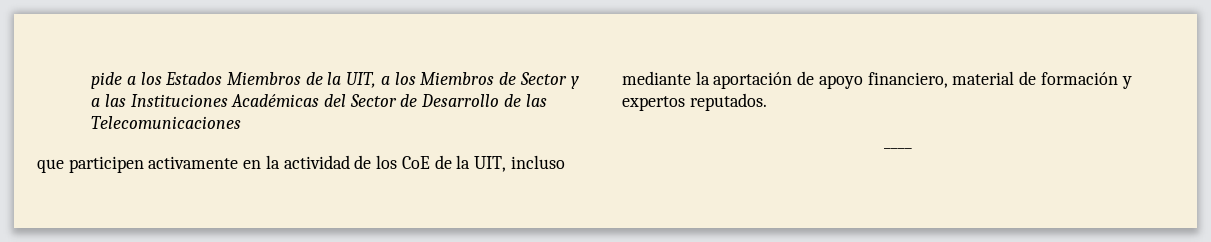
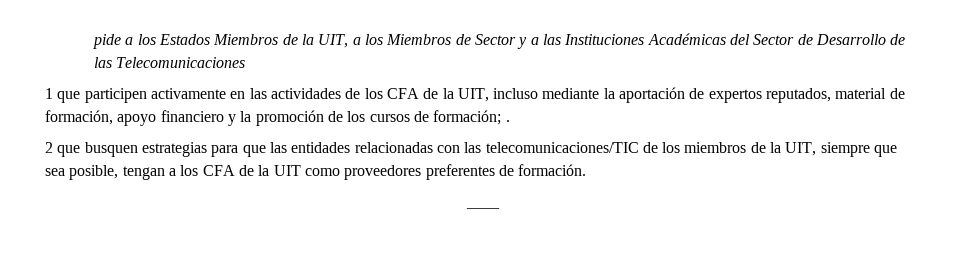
(242, 122) none -> [45,88,53,99] 1
[265,155,430,169] la actividad de los CoE -> [249,88,419,99] las actividades de los CFA
[818,71,1132,89] [622,93,767,111] apoyo financiero, material de formación y expertos reputados. -> [708,88,905,103] [45,110,510,126] [45,142,898,157] [45,164,587,180] expertos reputados, material de formación, apoyo financiero y la promoción de los cursos de formación; . // 2 que busquen estrategias para que las entidades relacionadas con las telecomunicaciones/TIC de los miembros de la UIT, siempre que sea posible, tengan a los CFA de la UIT como proveedores preferentes de formación.

